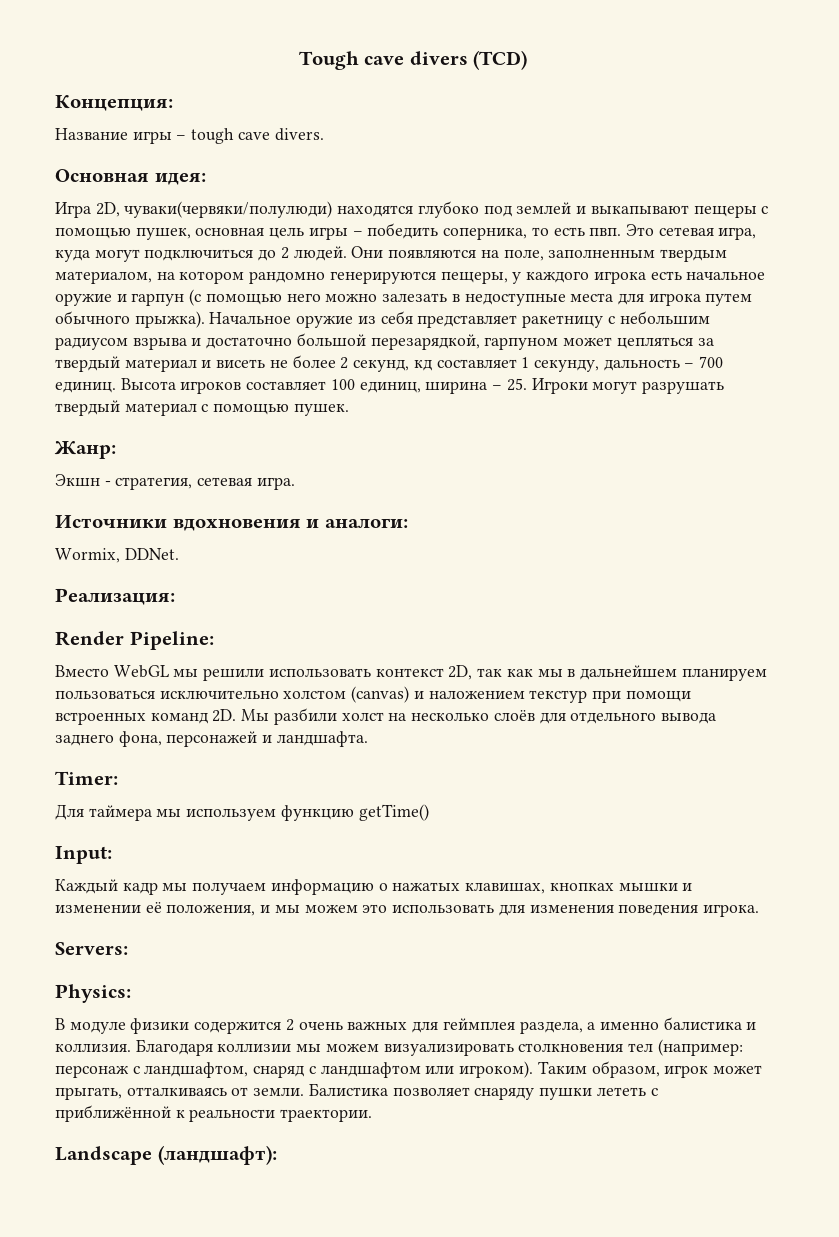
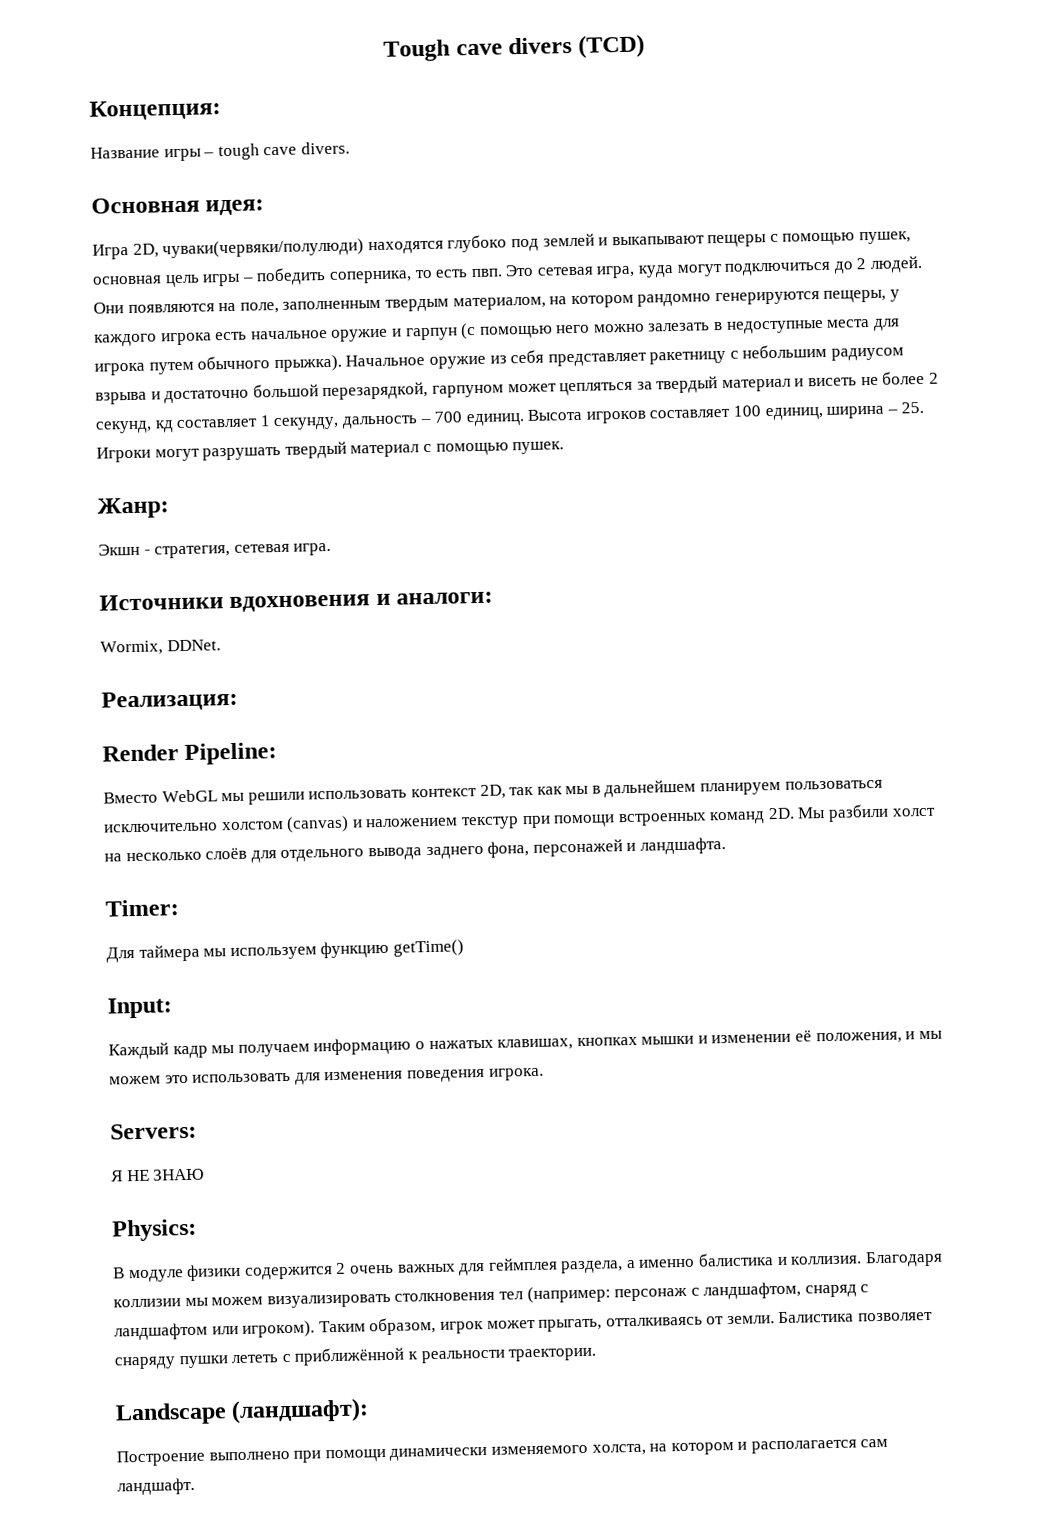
(128, 948) none -> [111,1168,205,1182] // Я НЕ ЗНАЮ
(277, 1155) none -> [116,1438,889,1467] [117,1477,195,1496] // Построение выполнено при помощи динамически изменяемого холста, на котором и располагается сам ландшафт.

